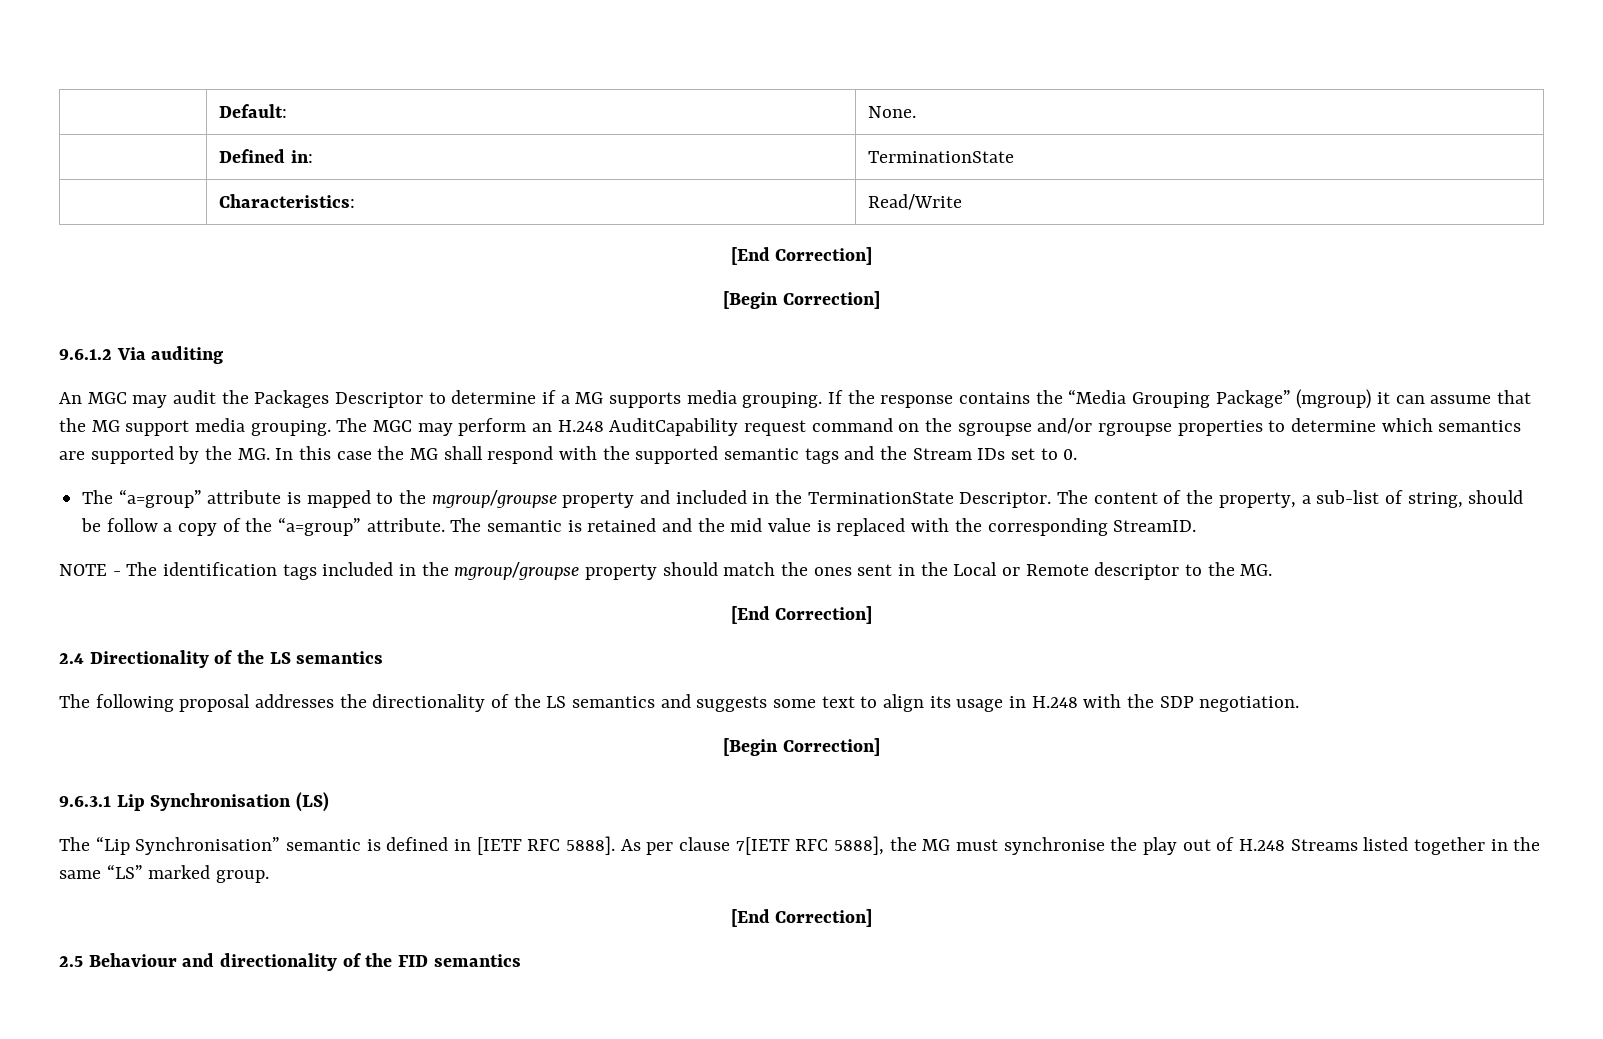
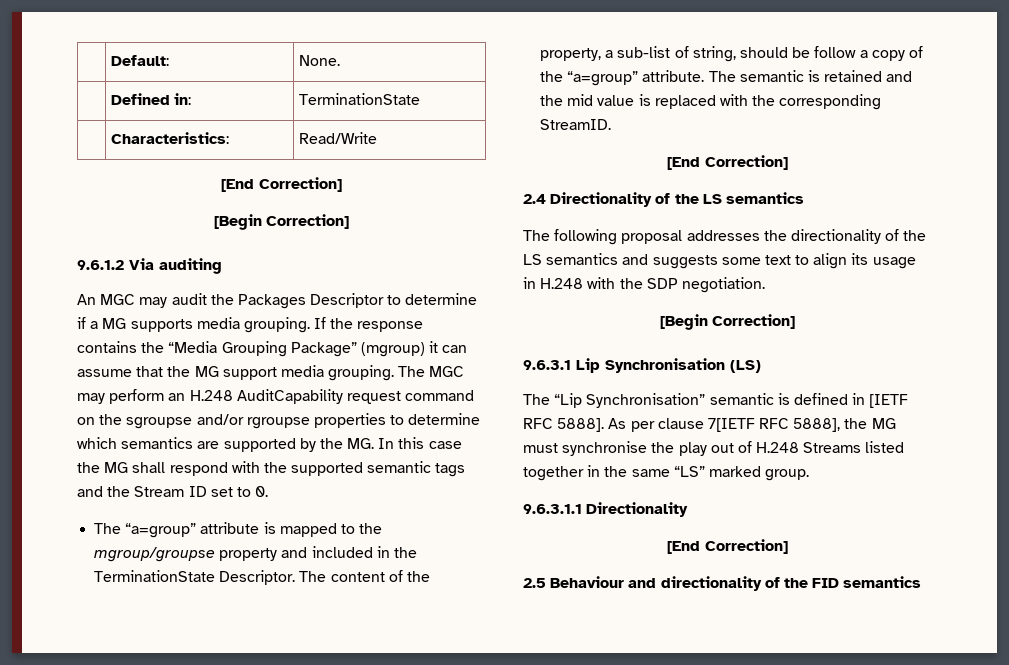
[977,448,1006,460] IDs -> [188,486,207,497] ID
[59,562,1273,580] // NOTE - The identification tags included in the mgroup/groupse property should match the ones sent in the Local or Remote descriptor to the MG. -> (612, 124) none
(270, 876) none -> [523,502,689,517] // 9.6.3.1.1 Directionality

